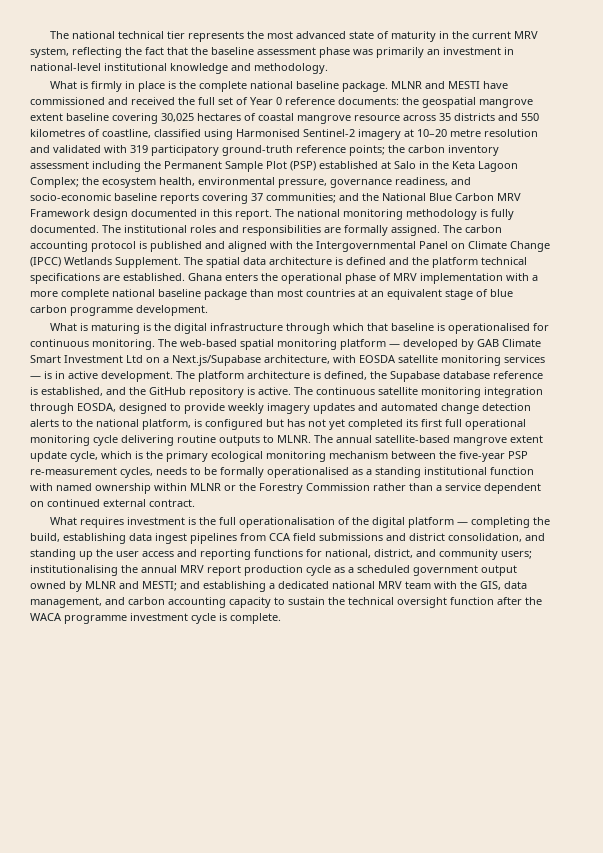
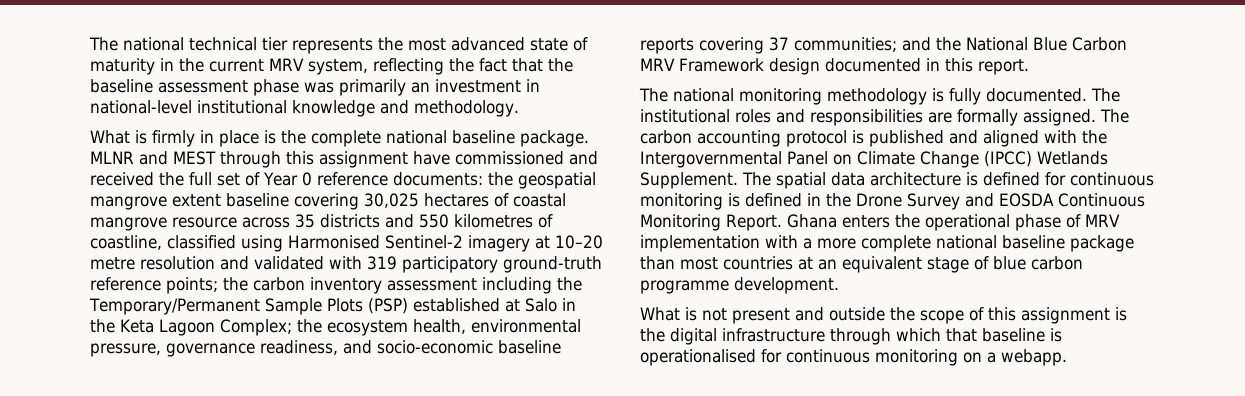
[447,81,480,89] MESTI -> [173,151,408,168] MEST through this assignment
[164,161,287,172] Permanent Sample Plot -> [89,298,363,315] Temporary/Permanent Sample Plots
(272, 214) none -> (1029, 67) //
[389,257,527,268] [30,273,185,284] and the platform technical specifications are established. -> [1045,172,1154,186] [640,193,1145,210] [640,214,782,231] for continuous monitoring is defined in the Drone Survey and EOSDA Continuous Monitoring Report.
[90,323,140,334] maturing -> [702,307,1110,324] not present and outside the scope of this assignment
[92,339,541,350] [30,355,545,366] [30,371,543,382] [30,387,543,398] [30,403,531,414] [30,419,526,430] [30,435,543,446] [30,451,528,462] [30,467,534,478] [30,483,541,494] [30,499,195,507] [49,517,550,528] [30,533,545,544] [30,549,532,560] [30,565,517,576] [30,581,527,592] [30,597,542,608] [30,613,281,624] monitoring. The web-based spatial monitoring platform — developed by GAB Climate Smart Investment Ltd on a Next.js/Supabase architecture, with EOSDA satellite monitoring services — is in active development. The platform architecture is defined, the Supabase database reference is established, and the GitHub repository is active. The continuous satellite monitoring integration through EOSDA, designed to provide weekly imagery updates and automated change detection alerts to the national platform, is configured but has not yet completed its first full operational monitoring cycle delivering routine outputs to MLNR. The annual satellite-based mangrove extent update cycle, which is the primary ecological monitoring mechanism between the five-year PSP re-measurement cycles, needs to be formally operationalised as a standing institutional function with named ownership within MLNR or the Forestry Commission rather than a service dependent on continued external contract. // What requires investment is the full operationalisation of the digital platform — completing the build, establishing data ingest pipelines from CCA field submissions and district consolidation, and standing up the user access and reporting functions for national, district, and community users; institutionalising the annual MRV report production cycle as a scheduled government output owned by MLNR and MESTI; and establishing a dedicated national MRV team with the GIS, data management, and carbon accounting capacity to sustain the technical oversight function after the WACA programme investment cycle is complete. -> [875,349,1067,366] monitoring on a webapp.

